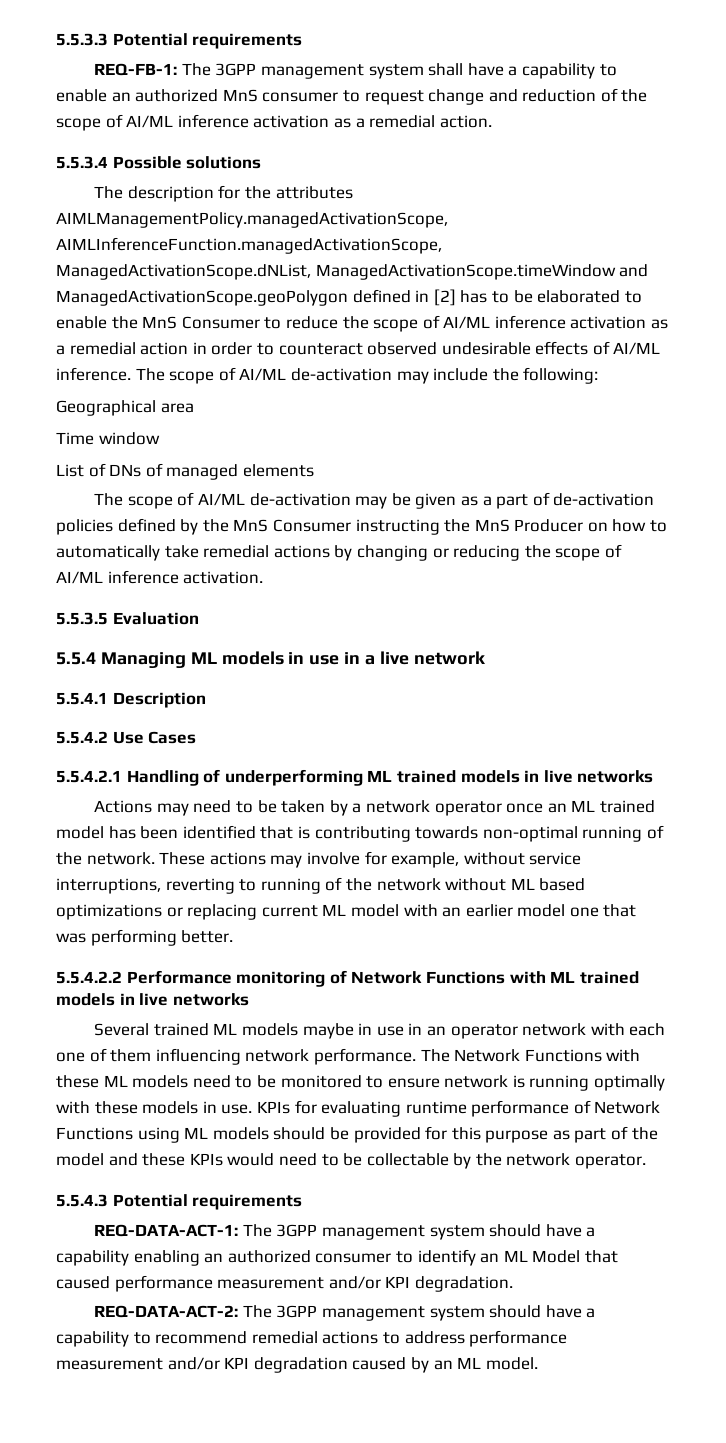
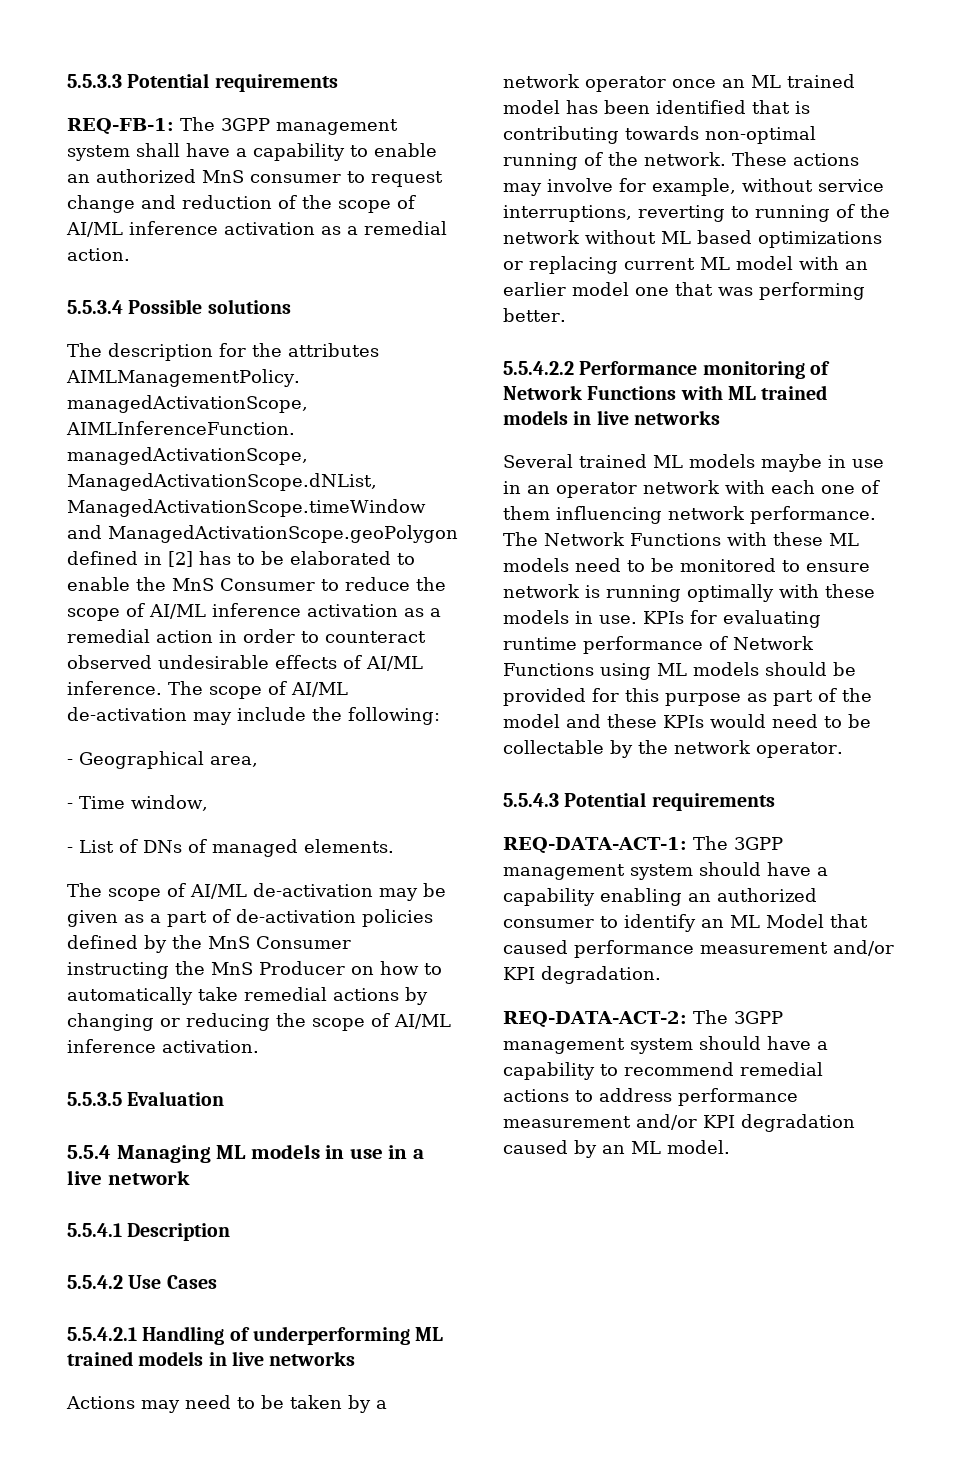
[56,400,194,416] [56,432,160,445] Geographical area // Time window // -> [67,751,258,769] [67,795,208,811] [67,847,73,853] - Geographical area, // - Time window, // -
[242,464,314,477] elements -> [304,839,394,853] elements.

